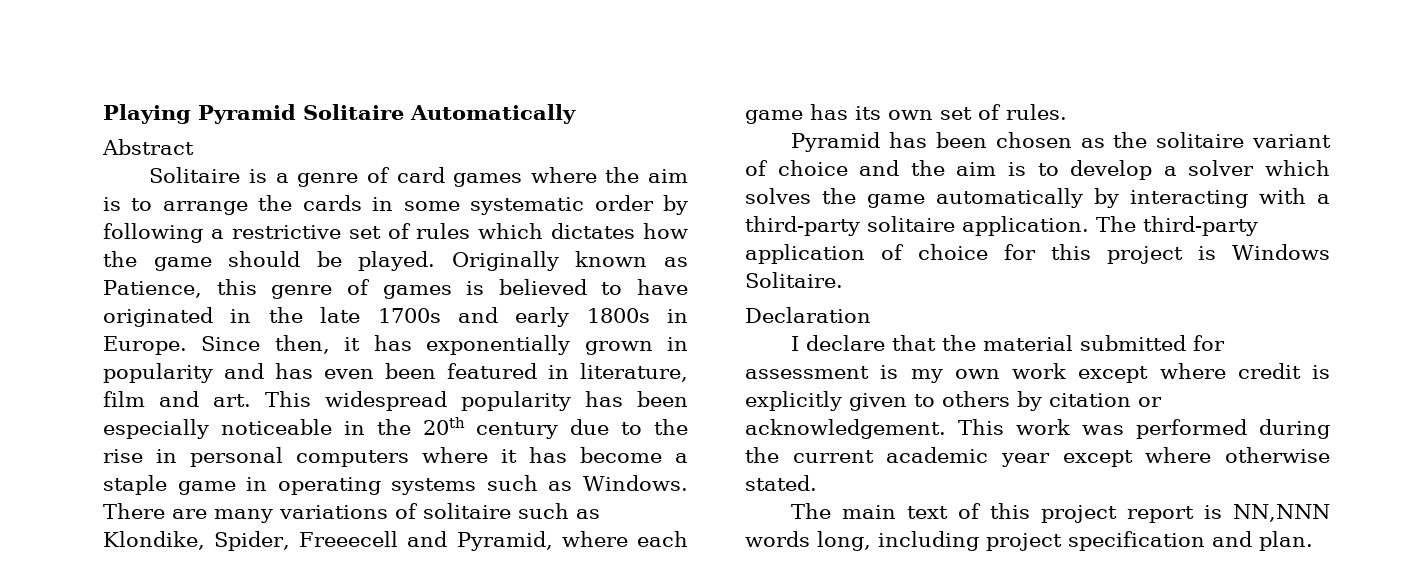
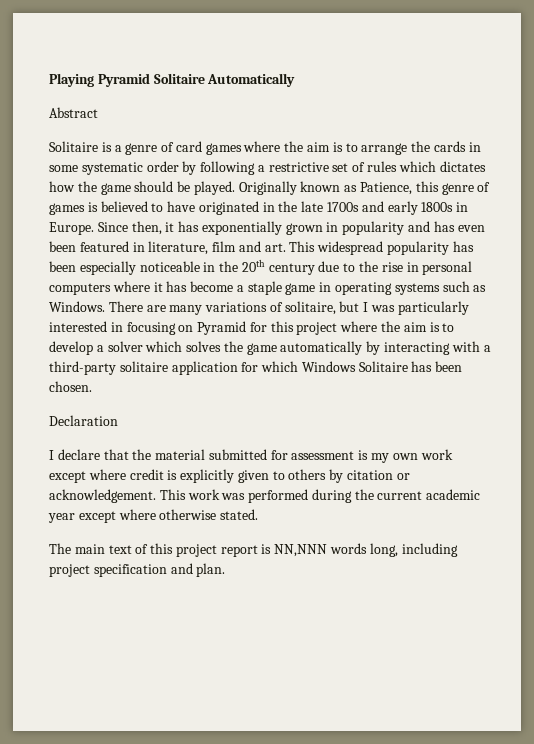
[423,503,600,519] [103,531,688,551] [745,104,1067,124] [791,132,1331,152] [745,160,900,176] solitaire such as Klondike, Spider, Freeecell and Pyramid, where each game has its own set of rules. // Pyramid has been chosen as the solitaire variant of choice and -> [284,301,469,315] [49,321,378,335] solitaire, but I was particularly interested in focusing on Pyramid for this project where
[962,216,1258,236] [745,244,1330,264] [745,272,843,288] application. The third-party application of choice for this project is Windows Solitaire. -> [171,361,463,375] [49,381,92,392] application for which Windows Solitaire has been chosen.

